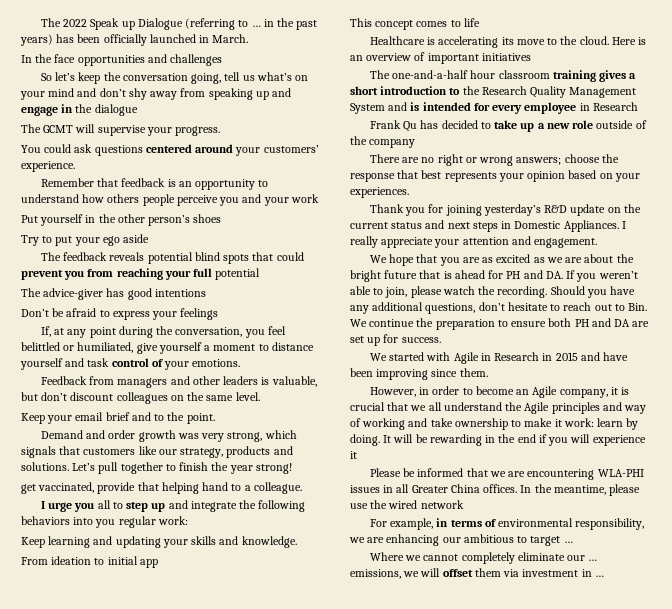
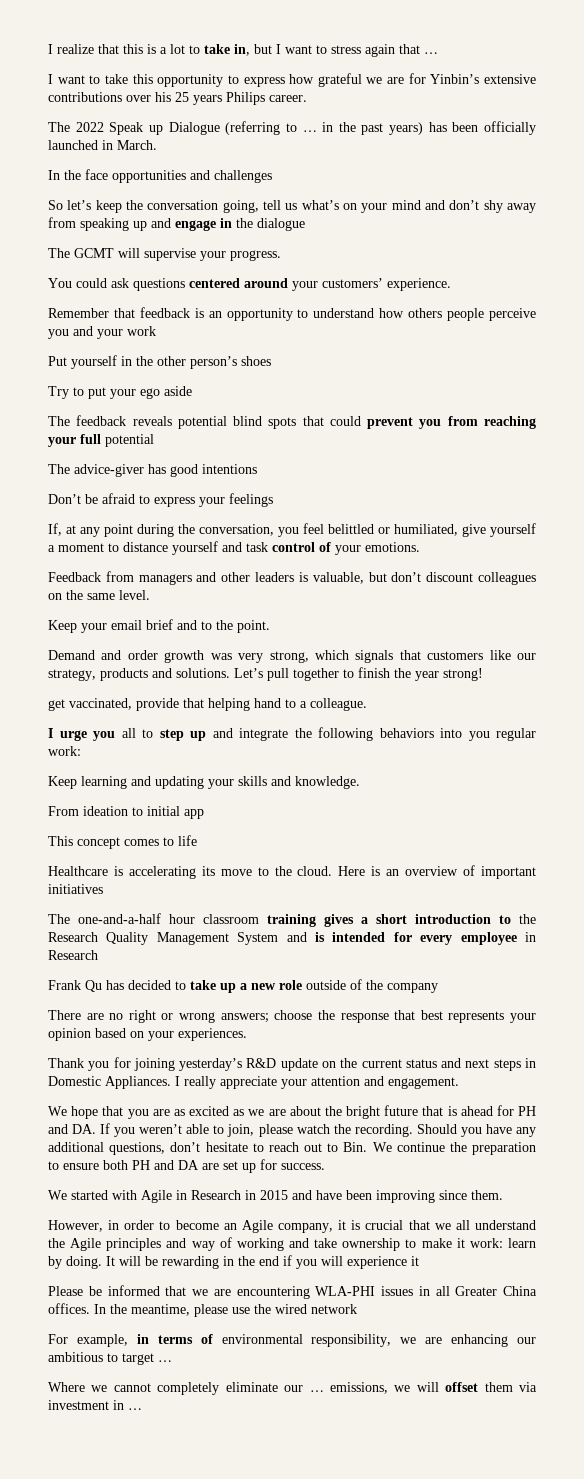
(40, 22) none -> [48,44,438,57] [48,73,537,87] [48,92,307,105] I realize that this is a lot to take in, but I want to stress again that … // I want to take this opportunity to express how grateful we are for Yinbin’s extensive contributions over his 25 years Philips career. //

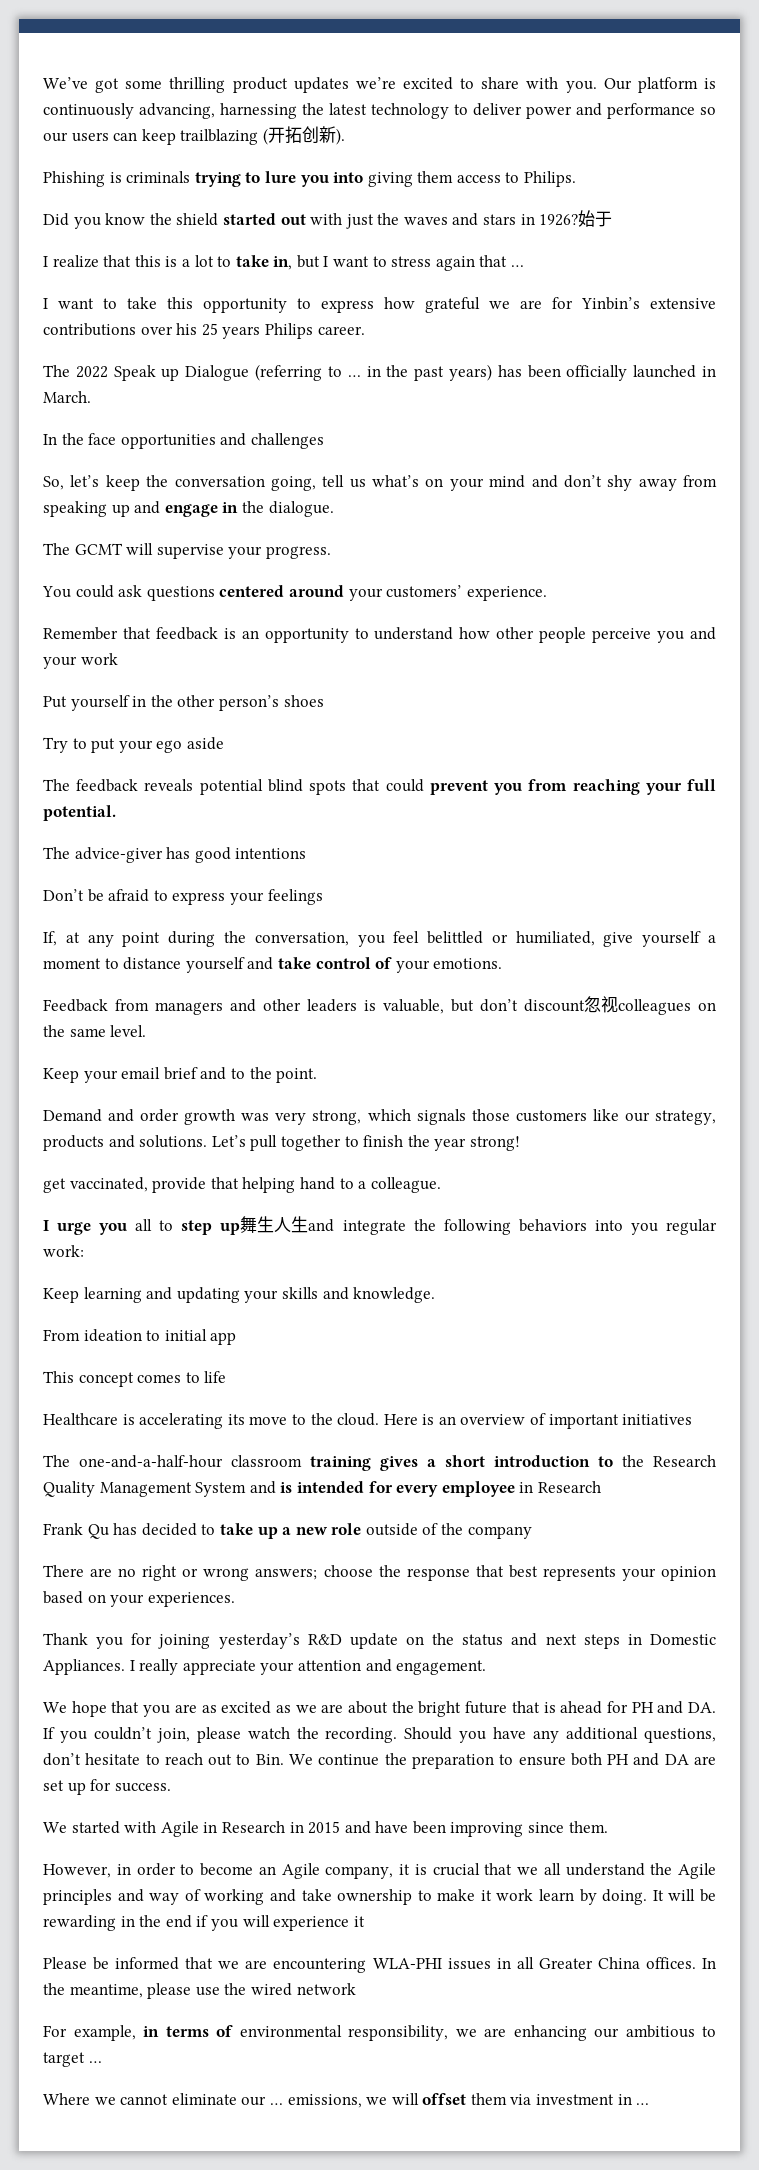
(48, 49) none -> [43,77,716,93] [43,103,716,119] [43,126,345,145] [43,171,577,187] [43,210,613,229] We’ve got some thrilling product updates we’re excited to share with you. Our platform is continuously advancing, harnessing the latest technology to deliver power and performance so our users can keep trailblazing (开拓创新). // Phishing is criminals trying to lure you into giving them access to Philips. // Did you know the shield started out with just the waves and stars in 1926?始于 //
[48,200,63,210] So -> [43,476,64,490] So,
[257,218,305,231] dialogue -> [268,501,334,517] dialogue.
[408,308,443,318] others -> [496,627,535,639] other
[105,434,154,447] potential -> [43,805,116,821] potential.
[246,542,268,552] task -> [277,957,311,969] take
(474, 577) none -> [584,996,618,1013] 忽视
[399,650,421,660] that -> [471,1109,510,1121] those
(206, 736) none -> [240,1216,309,1233] 舞生人生
[78,913,195,924] one-and-a-half hour -> [79,1455,223,1468] one-and-a-half-hour
[361,1059,402,1068] current -> (455, 1639) none
[139,1124,225,1134] weren’t able to -> [93,1727,152,1740] couldn’t
[469,1238,503,1248] work: -> [496,1889,534,1901] work
[157,1382,220,1395] completely -> (169, 2099) none

